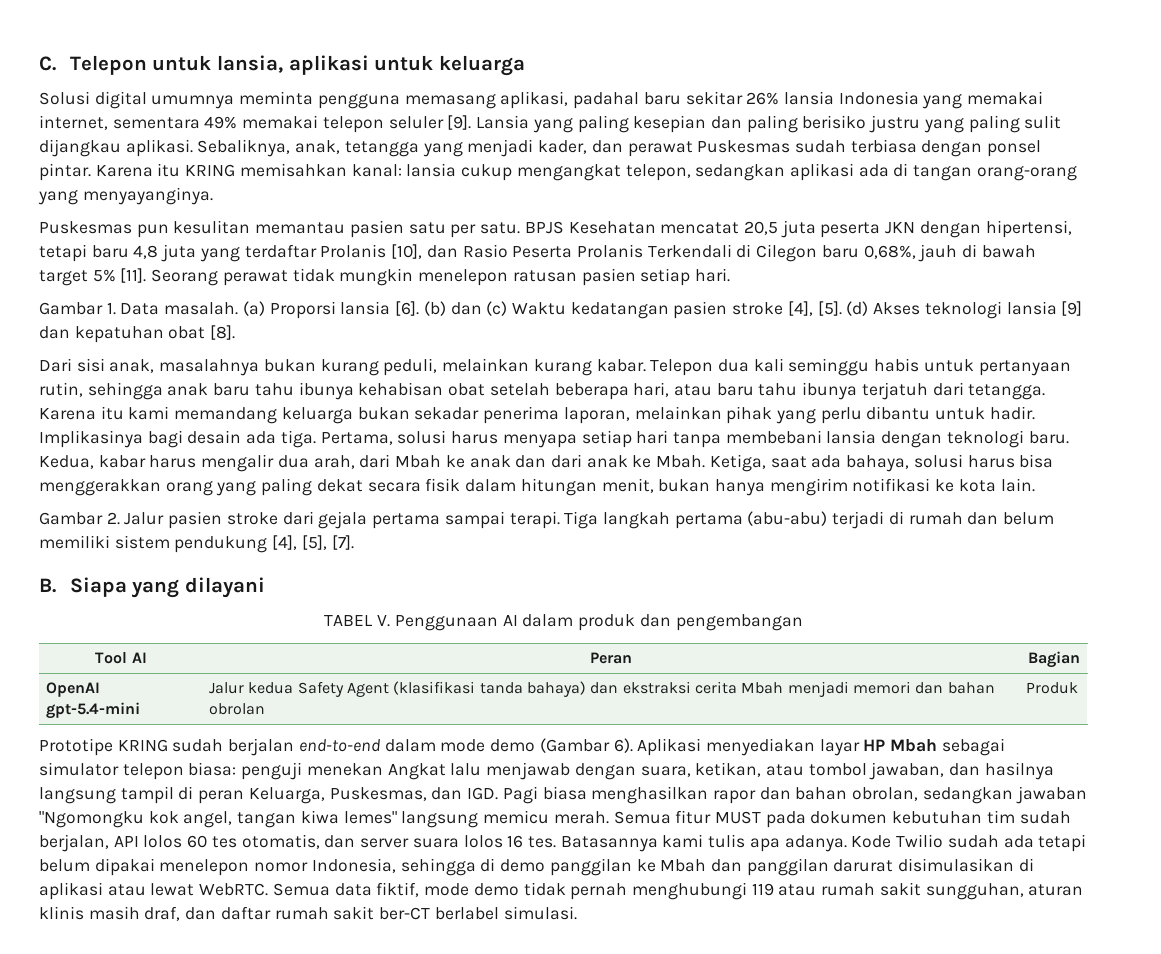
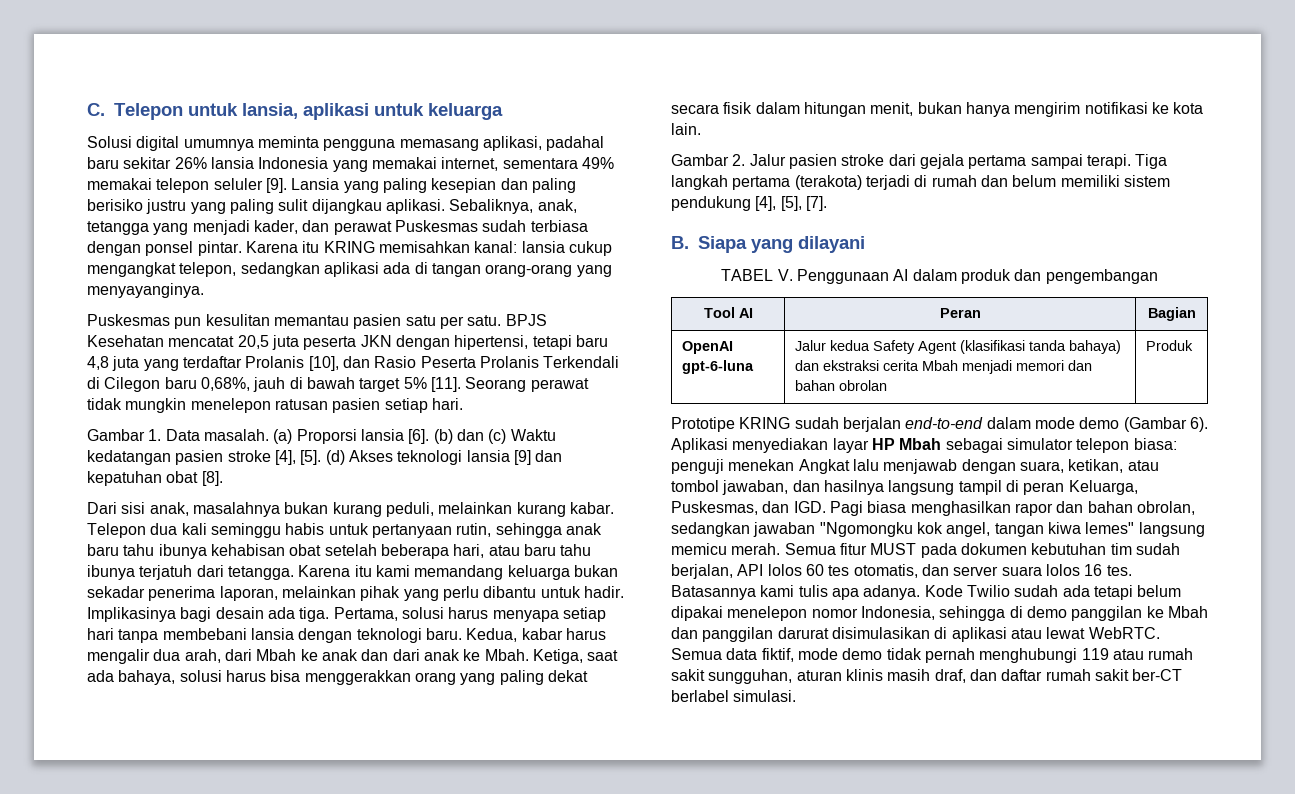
[747,511,828,526] (abu-abu) -> [794,175,862,190] (terakota)
[46,702,141,719] gpt-5.4-mini -> [682,360,755,374] gpt-6-luna

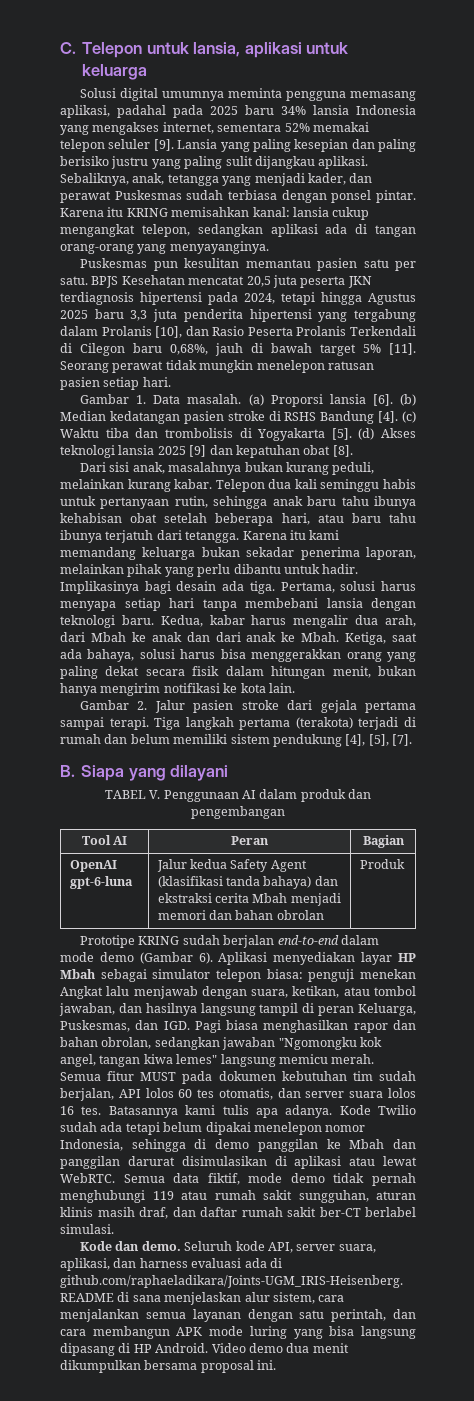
[87,157,207,169] baru sekitar 26% -> [173,105,306,118] pada 2025 baru 34%
[371,157,437,169] memakai -> [92,122,160,135] mengakses
[581,157,614,169] 49% -> [284,123,310,132] 52%
[395,335,608,350] [87,356,242,371] dengan hipertensi, tetapi baru 4,8 juta yang terdaftar -> [60,292,416,305] [60,309,416,322] [60,326,98,336] terdiagnosis hipertensi pada 2024, tetapi hingga Agustus 2025 baru 3,3 juta penderita hipertensi yang tergabung dalam
[456,429,556,444] [87,450,296,465] dan (c) Waktu kedatangan pasien stroke [4], -> [60,411,416,424] [60,428,326,441] Median kedatangan pasien stroke di RSHS Bandung [4]. (c) Waktu tiba dan trombolisis di Yogyakarta
(510, 456) none -> [157,446,186,455] 2025
(797, 696) none -> [80,1241,376,1253] [60,1258,282,1271] [60,1275,403,1288] [60,1292,345,1305] [60,1309,416,1322] [60,1326,417,1339] [60,1343,349,1356] [60,1360,277,1373] // Kode dan demo. Seluruh kode API, server suara, aplikasi, dan harness evaluasi ada di github.com/raphaeladikara/Joints-UGM_IRIS-Heisenberg. README di sana menjelaskan alur sistem, cara menjalankan semua layanan dengan satu perintah, dan cara membangun APK mode luring yang bisa langsung dipasang di HP Android. Video demo dua menit dikumpulkan bersama proposal ini.

